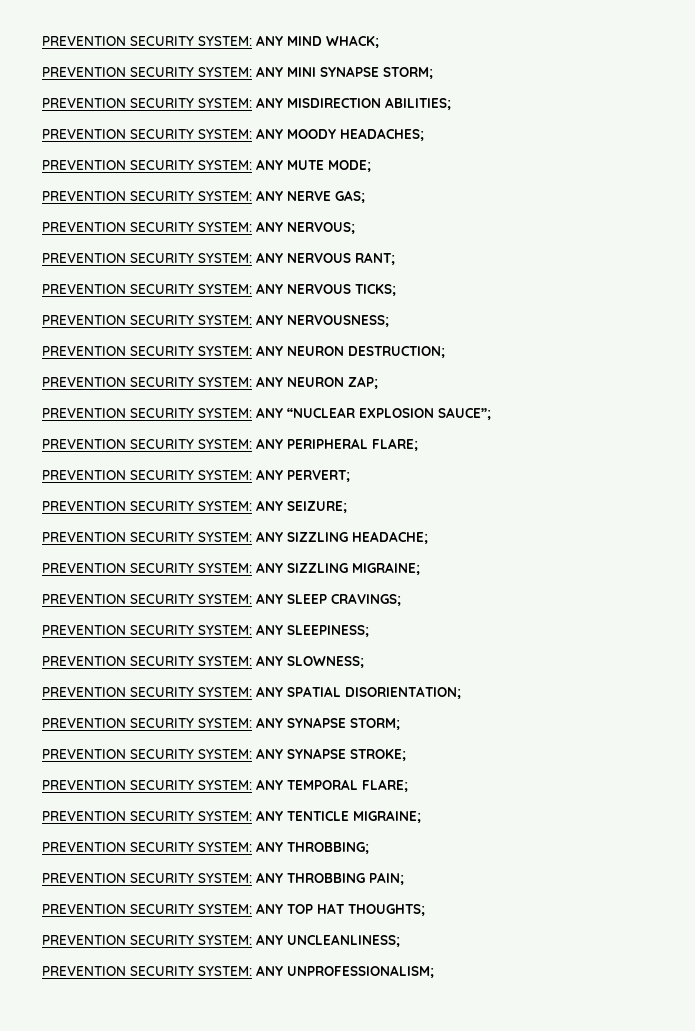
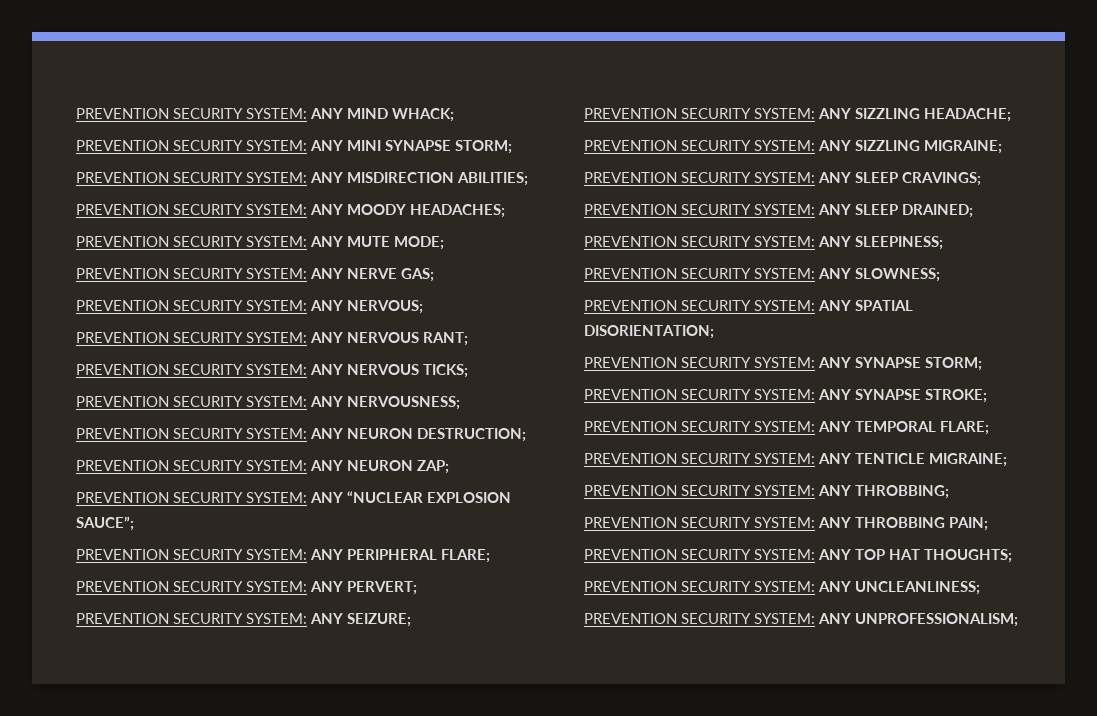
(402, 599) none -> [583,204,973,218] // PREVENTION SECURITY SYSTEM: ANY SLEEP DRAINED;

